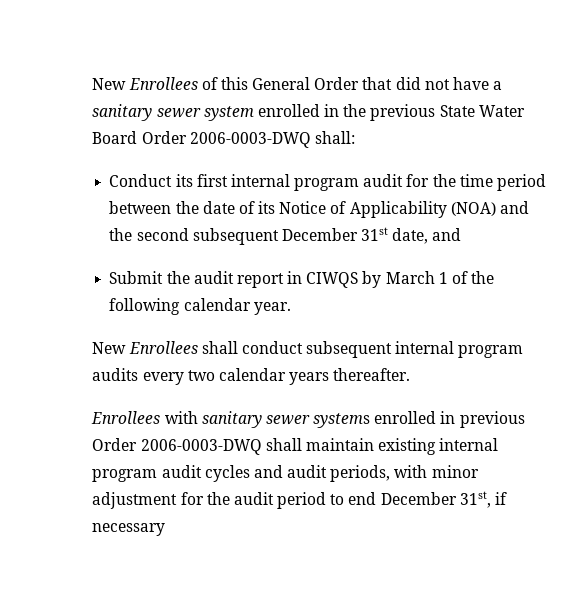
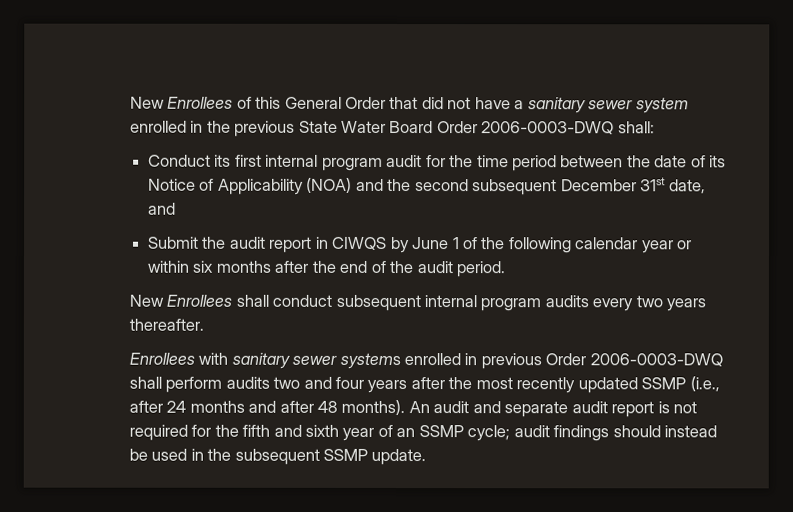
[385,271,435,284] March -> [412,237,450,250] June
[253,302,291,315] year. -> [641,240,693,254] [146,260,505,278] year or within six months after the end of the audit period.
[218,368,286,381] calendar -> (663, 301) none
[305,438,499,455] [92,465,479,482] [92,491,507,509] [92,523,166,536] maintain existing internal program audit cycles and audit periods, with minor adjustment for the audit period to end December 31st, if necessary -> [165,376,720,394] [128,399,698,418] [128,424,718,442] [128,448,427,466] perform audits two and four years after the most recently updated SSMP (i.e., after 24 months and after 48 months). An audit and separate audit report is not required for the fifth and sixth year of an SSMP cycle; audit findings should instead be used in the subsequent SSMP update.

